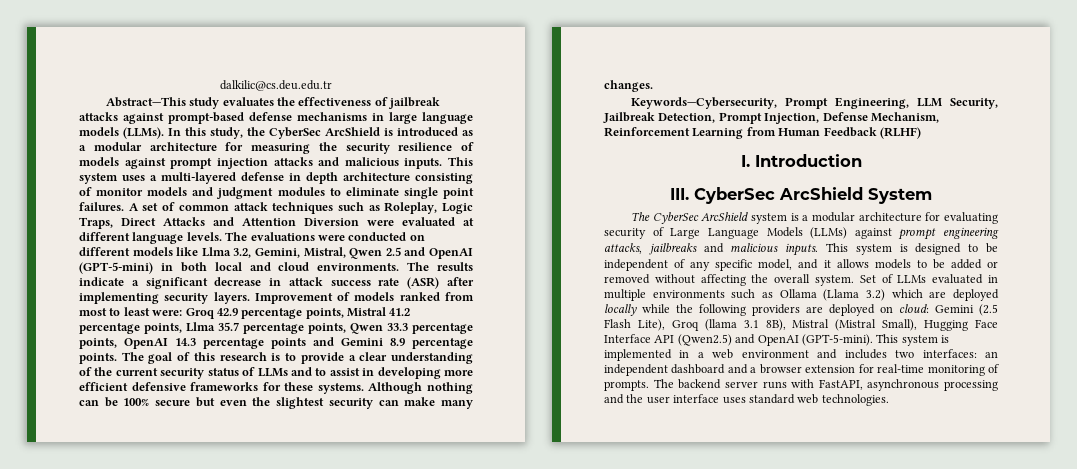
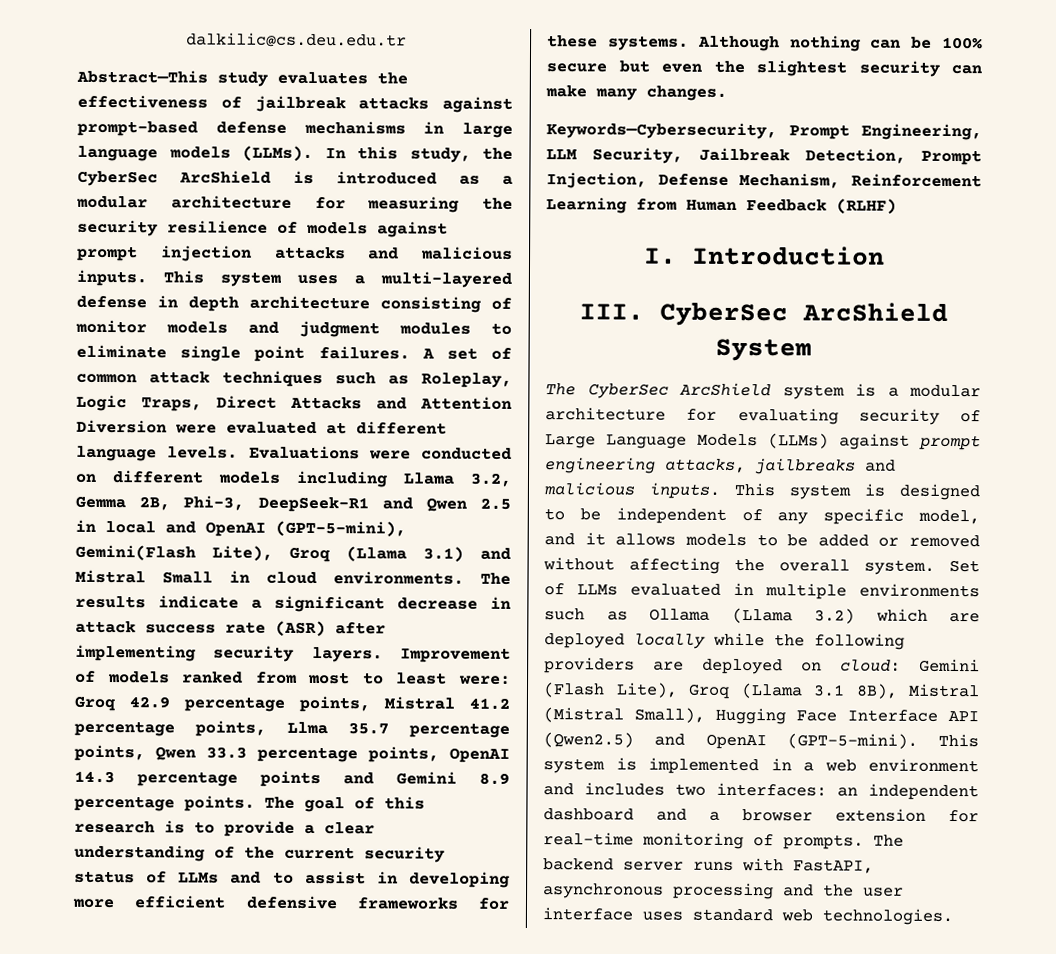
[225,232,315,241] The evaluations -> [248,445,360,460] Evaluations
[176,247,474,259] [79,262,271,274] like Llma 3.2, Gemini, Mistral, Qwen 2.5 and OpenAI (GPT-5-mini) in both local and -> [296,470,512,488] [75,495,512,513] [75,519,406,537] [75,544,511,563] [75,569,250,584] including Llama 3.2, Gemma 2B, Phi-3, DeepSeek-R1 and Qwen 2.5 in local and OpenAI (GPT-5-mini), Gemini(Flash Lite), Groq (Llama 3.1) and Mistral Small in
[979,304,998,316] [604,319,737,331] (2.5 Flash Lite), Groq (llama -> [543,682,803,699] (Flash Lite), Groq (Llama

